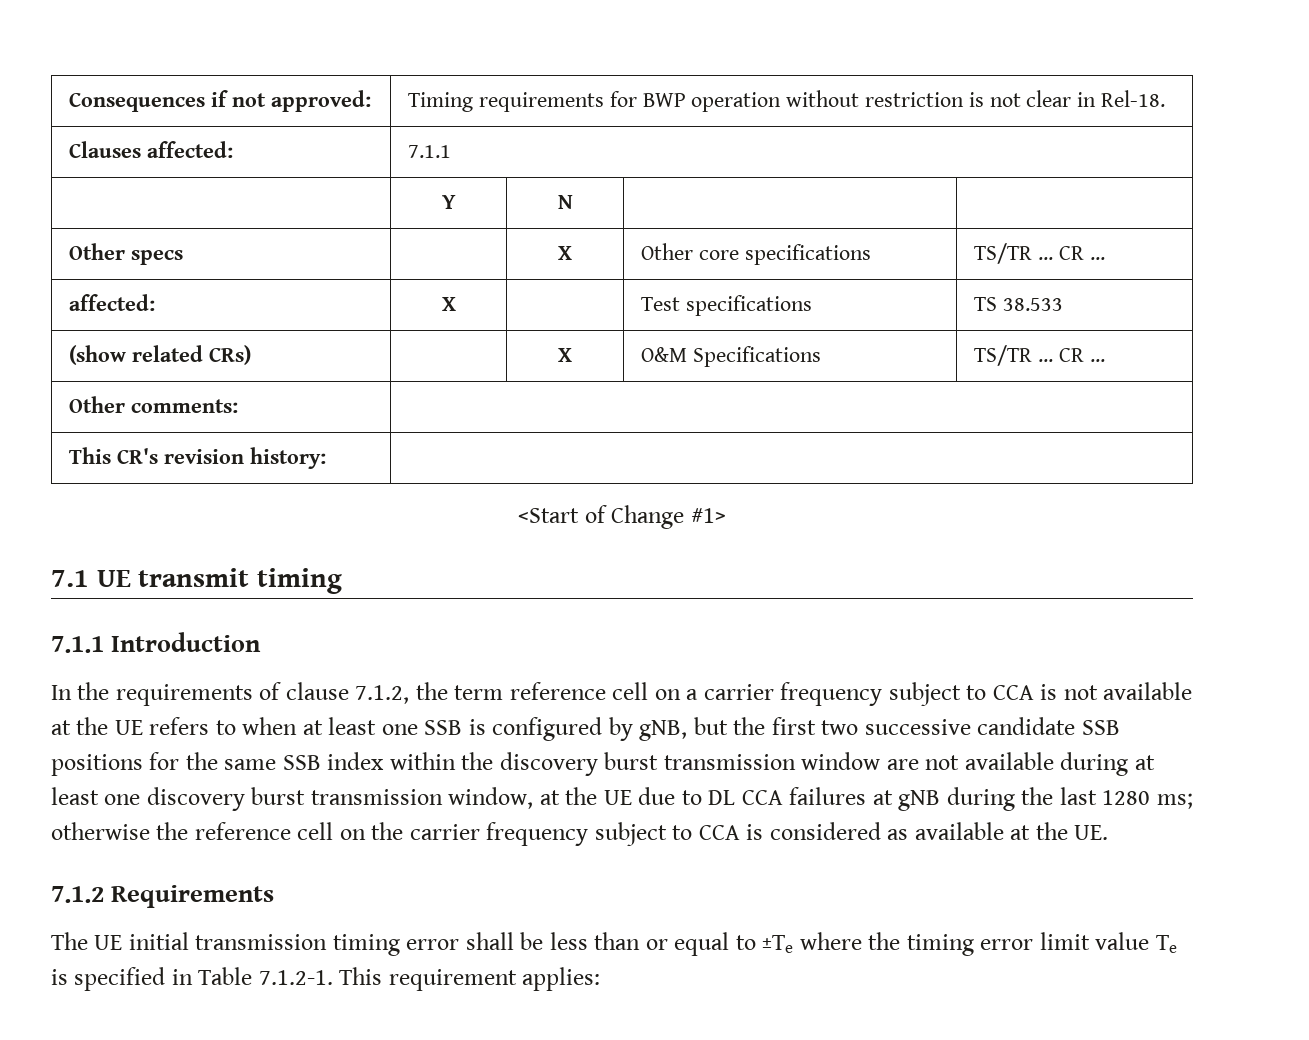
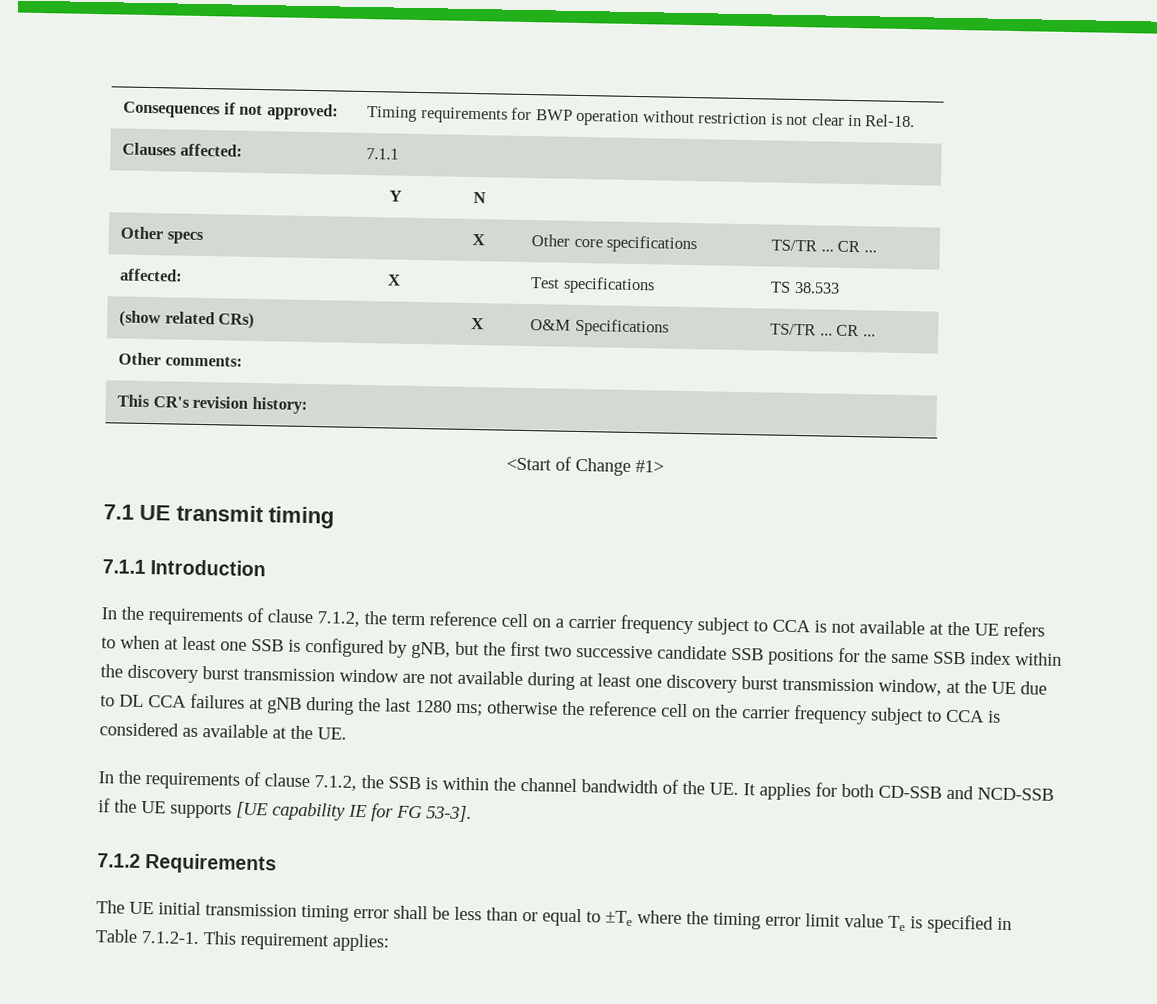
(1109, 832) none -> [98,770,1054,801] [98,798,472,823] // In the requirements of clause 7.1.2, the SSB is within the channel bandwidth of the UE. It applies for both CD-SSB and NCD-SSB if the UE supports [UE capability IE for FG 53-3].

